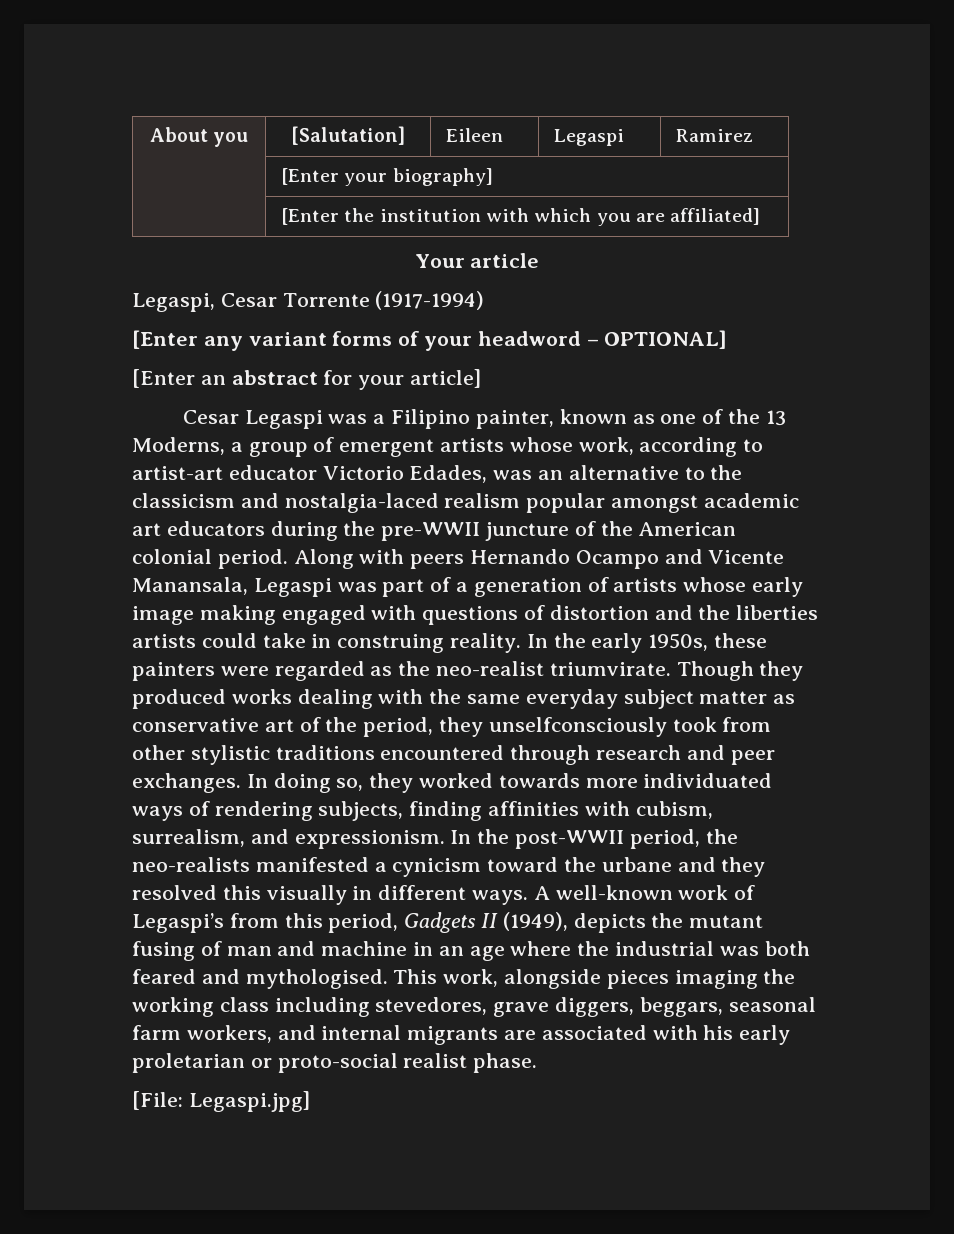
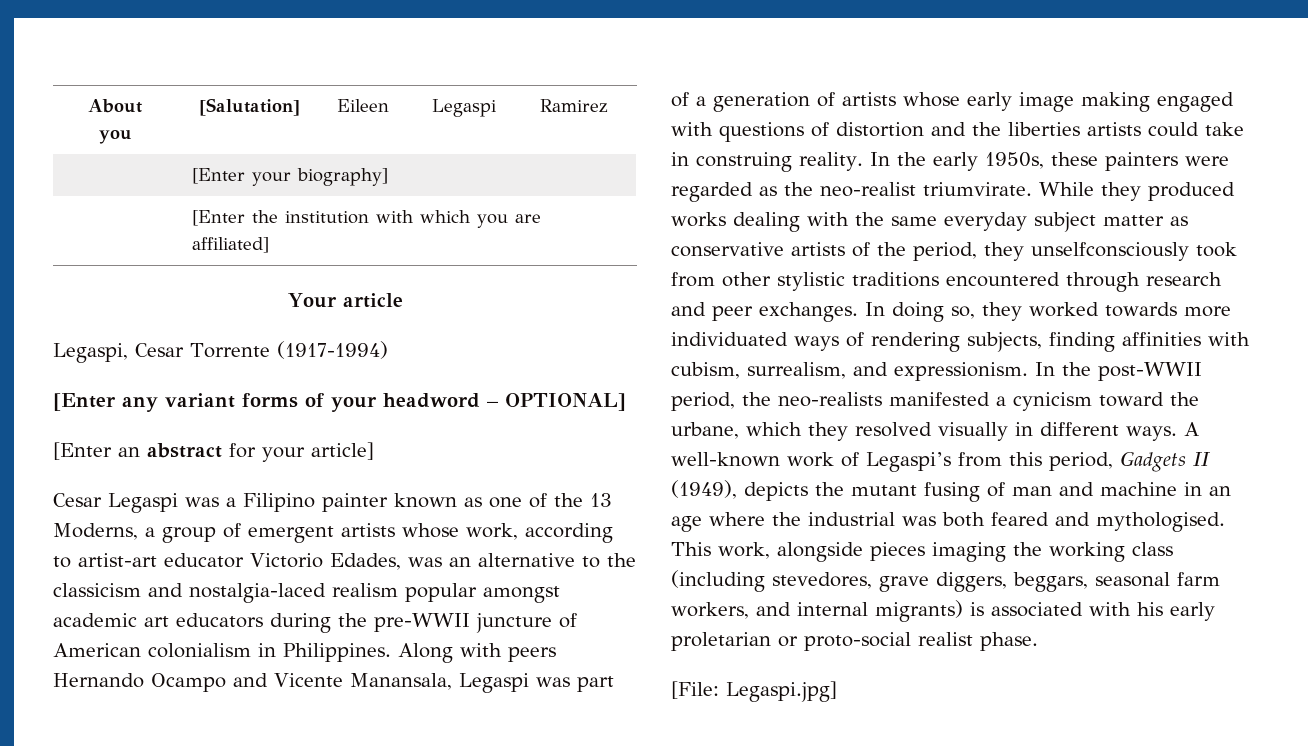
[475,410,554,429] painter, -> [322,493,388,512] painter
[600,521,737,536] [132,549,288,569] the American colonial period. -> [53,643,391,662] American colonialism in Philippines.
[676,661,754,681] Though -> [1039,182,1094,196] While
[264,719,294,732] art -> [791,242,845,256] artists
[601,857,716,872] urbane and -> [671,422,802,439] urbane, which
[222,885,261,900] this -> (932, 429) none
[274,997,370,1017] including -> [671,570,765,592] (including
[407,1026,537,1045] migrants are -> [875,600,984,622] migrants) is

